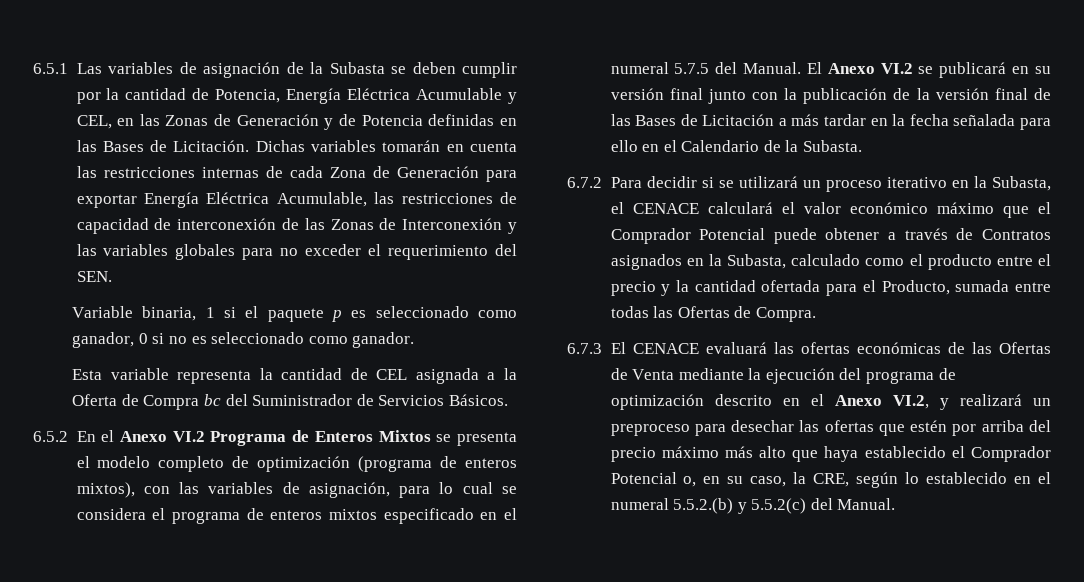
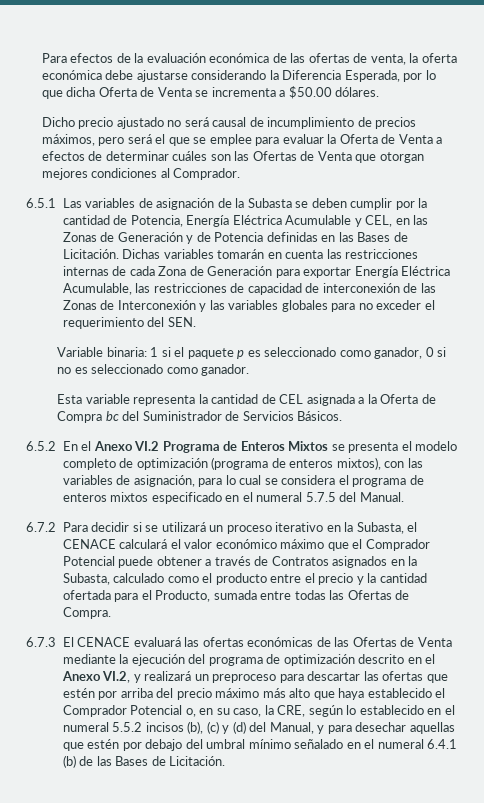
(33, 68) none -> [41,53,457,65] [41,70,436,82] [41,86,380,99] [41,117,417,129] [41,134,443,146] [41,151,424,163] [41,168,241,180] Para efectos de la evaluación económica de las ofertas de venta, la oferta económica debe ajustarse considerando la Diferencia Esperada, por lo que dicha Oferta de Venta se incrementa a $50.00 dólares. // Dicho precio ajustado no será causal de incumplimiento de precios máximos, pero será el que se emplee para evaluar la Oferta de Venta a efectos de determinar cuáles son las Ofertas de Venta que otorgan mejores condiciones al Comprador. //
[142,306,197,321] binaria, -> [106,347,147,357] binaria:
[806,62,1051,78] [610,88,1051,104] [610,114,1051,130] [610,140,863,152] El Anexo VI.2 se publicará en su versión final junto con la publicación de la versión final de las Bases de Licitación a más tardar en la fecha señalada para ello en el Calendario de la Subasta. -> (404, 497) none
[731,420,795,432] desechar -> [307,671,361,681] descartar
[673,498,896,514] 5.5.2.(b) y 5.5.2(c) del Manual. -> [112,721,455,734] [62,739,458,751] [62,755,226,768] 5.5.2 incisos (b), (c) y (d) del Manual, y para desechar aquellas que estén por debajo del umbral mínimo señalado en el numeral 6.4.1 (b) de las Bases de Licitación.

